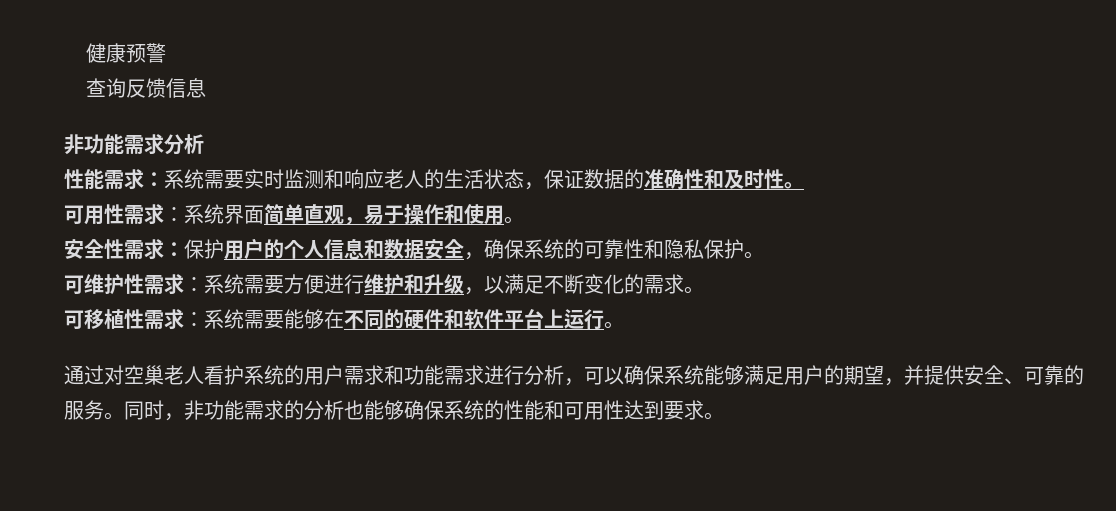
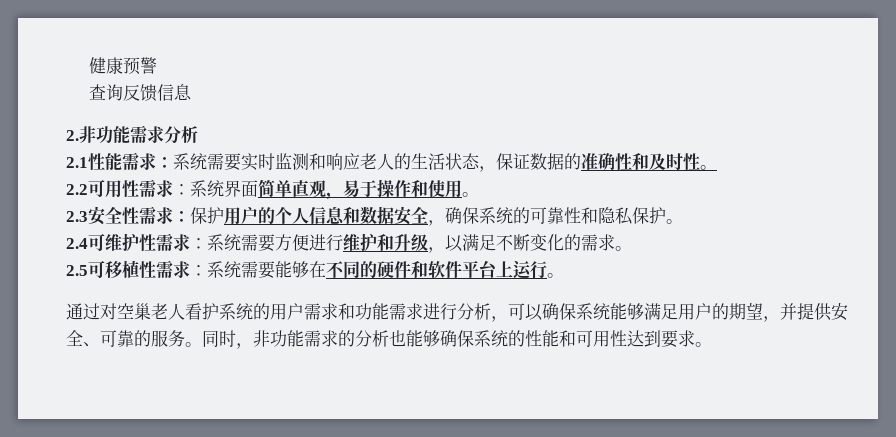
(207, 88) none -> [66,130,79,141] 2.
(204, 144) none -> [66,157,88,168] 2.1
(804, 185) none -> [66,184,88,195] 2.2
(524, 220) none -> [66,211,88,222] 2.3
(764, 255) none -> [66,238,88,249] 2.4
(704, 290) none -> [66,265,88,276] 2.5

